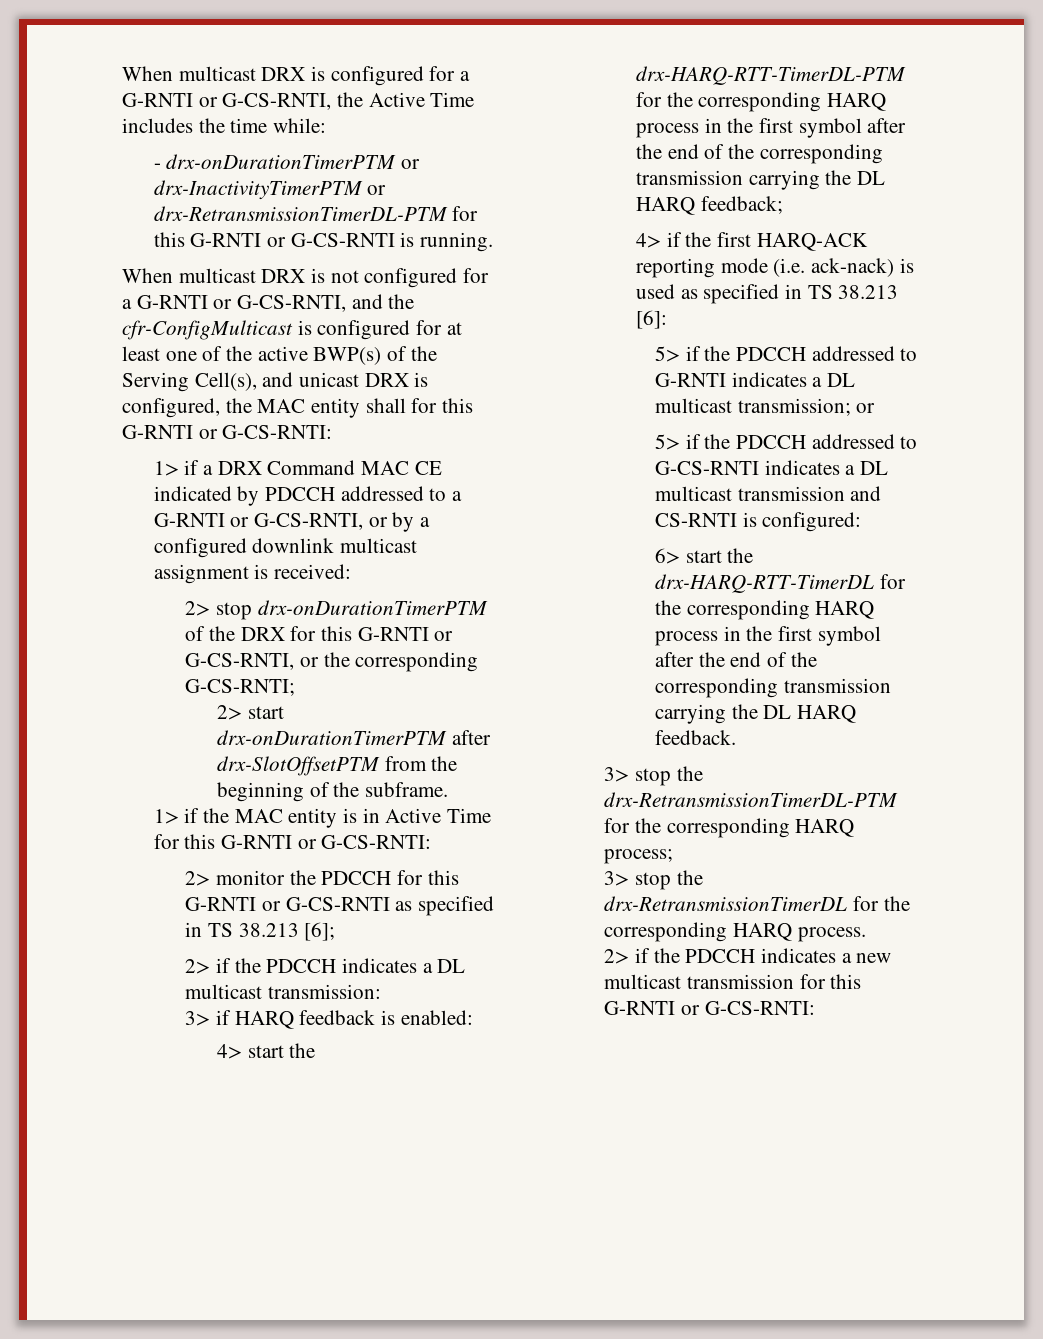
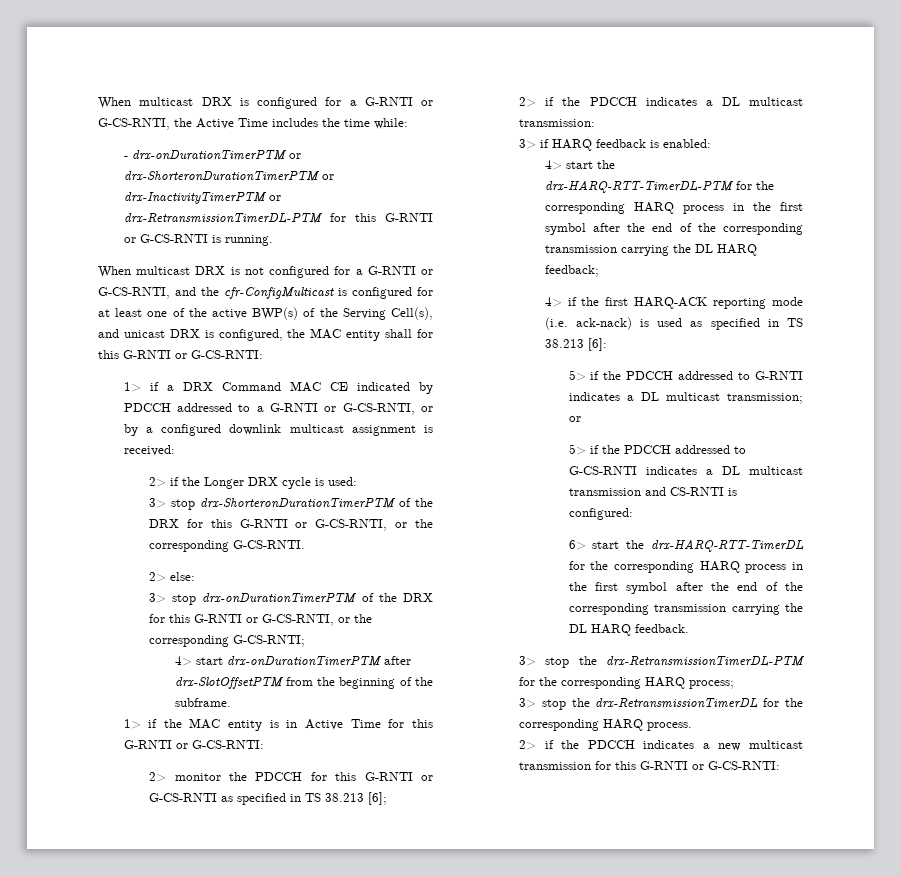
(421, 164) none -> [123,171,334,182] drx-ShorteronDurationTimerPTM or
(211, 608) none -> [170,477,358,489] [149,498,434,510] [149,519,434,531] [149,540,306,552] [149,572,196,582] [149,593,167,603] if the Longer DRX cycle is used: // 3> stop drx-ShorteronDurationTimerPTM of the DRX for this G-RNTI or G-CS-RNTI, or the corresponding G-CS-RNTI. // 2> else: // 3>
[217,705,243,720] 2> -> [174,656,192,666] 4>

